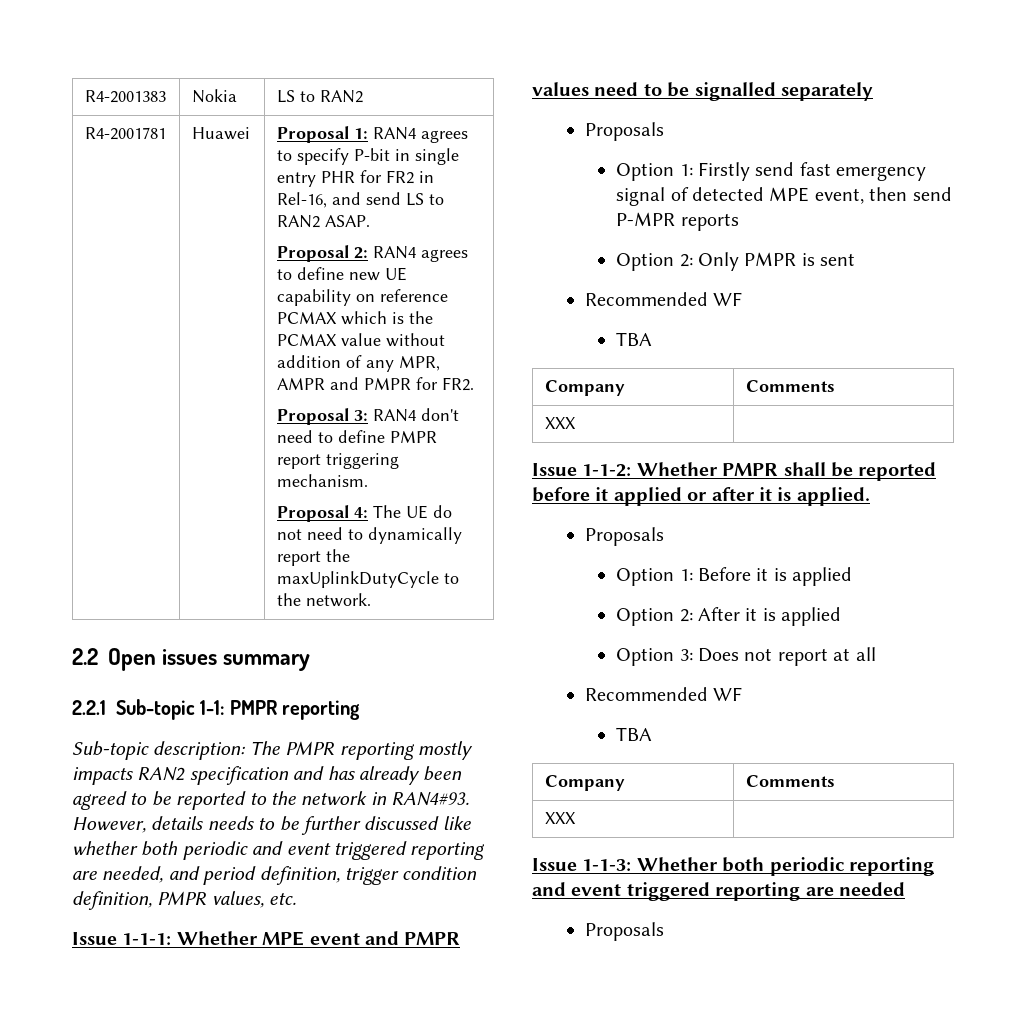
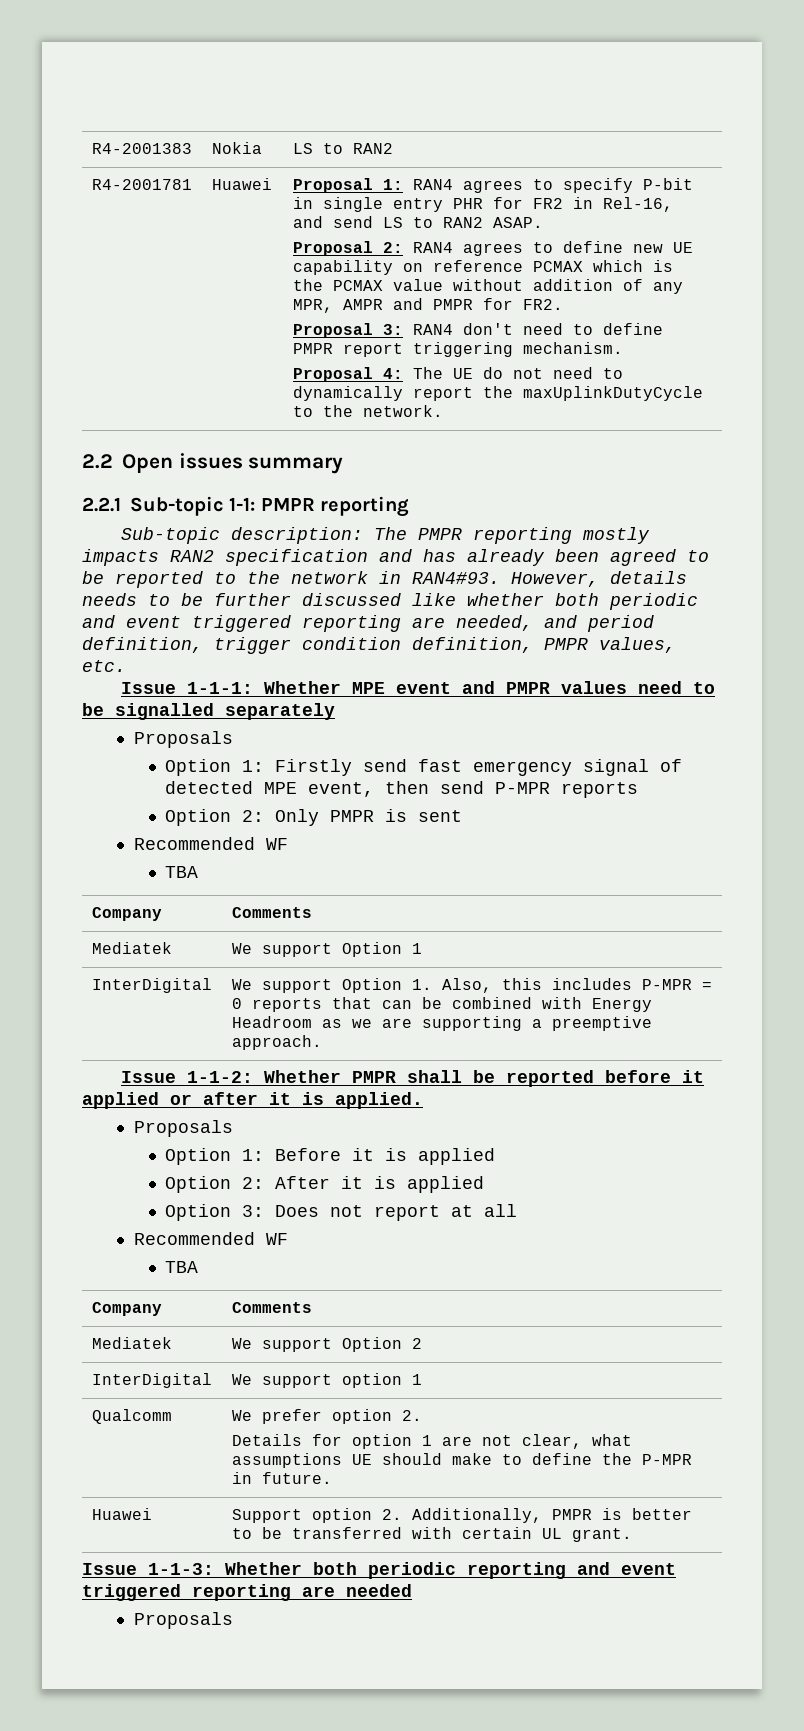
[544,417,576,429] XXX | -> [91,942,172,954] [231,942,422,957] [91,978,212,993] [231,978,712,993] [231,997,652,1012] [231,1016,652,1031] [231,1035,322,1050] Mediatek | We support Option 1 // InterDigital | We support Option 1. Also, this includes P-MPR = 0 reports that can be combined with Energy Headroom as we are supporting a preemptive approach.
[544,812,576,824] XXX | -> [91,1337,172,1349] [231,1337,422,1352] [91,1373,212,1388] [231,1373,422,1388] [91,1409,172,1424] [231,1409,422,1424] [231,1434,632,1449] [231,1453,692,1468] [231,1472,332,1484] [91,1508,152,1520] [231,1508,692,1523] [231,1527,632,1542] Mediatek | We support Option 2 // InterDigital | We support option 1 // Qualcomm | We prefer option 2. // Details for option 1 are not clear, what assumptions UE should make to define the P-MPR in future. // Huawei | Support option 2. Additionally, PMPR is better to be transferred with certain UL grant.

